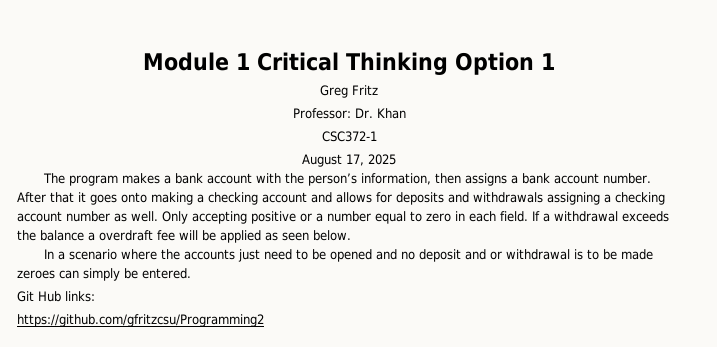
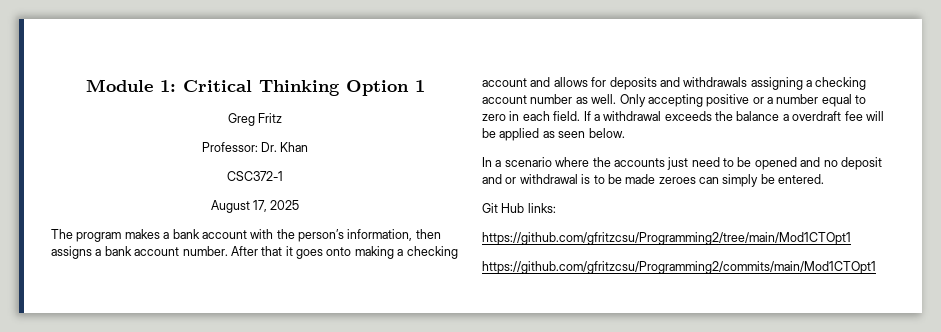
[236,53,250,70] 1 -> [159,80,176,92] 1:
[17,314,264,327] https://github.com/gfritzcsu/Programming2 -> [482,232,851,245] [482,261,876,274] https://github.com/gfritzcsu/Programming2/tree/main/Mod1CTOpt1 // https://github.com/gfritzcsu/Programming2/commits/main/Mod1CTOpt1

